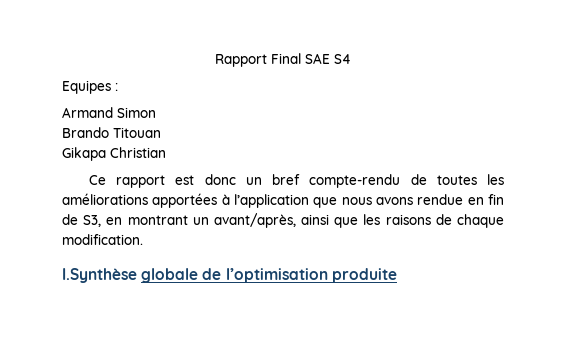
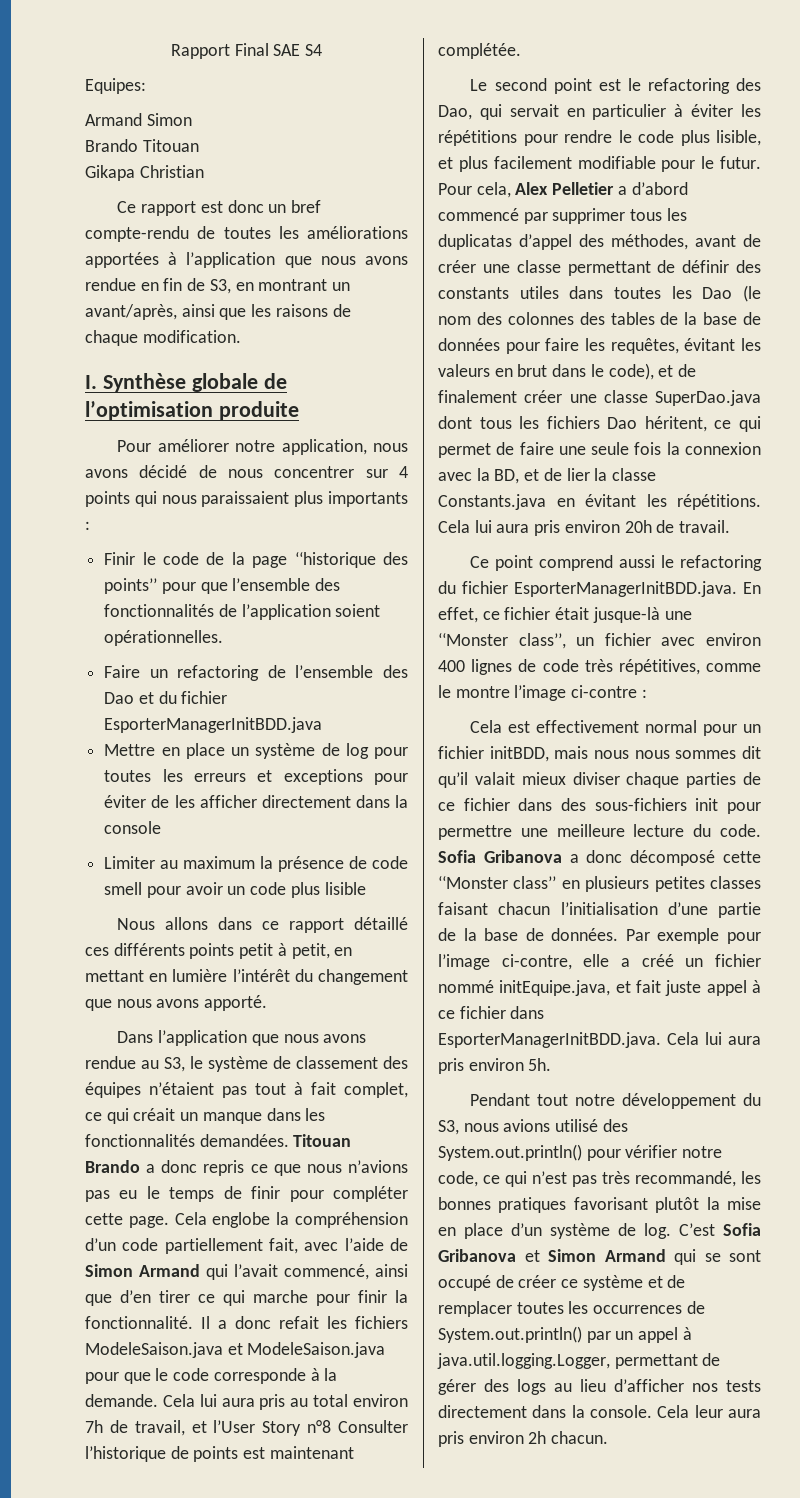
[62,80,118,94] Equipes : -> [85,78,146,94] Equipes:
[62,268,137,283] I.Synthèse -> [85,373,186,392] I. Synthèse
(397, 275) none -> [117,439,409,455] [85,465,408,478] [85,491,408,507] [85,521,90,530] [104,552,408,568] [104,578,341,594] [104,604,381,620] [104,630,224,646] [104,665,409,681] [104,691,228,704] [104,717,323,733] [104,743,408,759] [104,769,408,785] [104,795,408,808] [104,821,162,834] [104,856,408,872] [104,882,366,898] [117,917,408,933] [85,943,353,959] [85,969,408,985] [85,995,268,1011] [117,1030,367,1046] [85,1056,408,1072] [85,1082,408,1098] [85,1108,326,1124] [85,1134,352,1147] [85,1160,408,1176] [85,1186,409,1202] [85,1212,408,1228] [85,1238,408,1254] [85,1264,408,1280] [85,1290,408,1306] [85,1316,408,1329] [85,1342,386,1358] [85,1368,338,1384] [85,1394,408,1410] [85,1420,408,1436] [85,1446,354,1462] [438,43,521,59] [470,78,761,94] [438,104,761,120] [438,130,761,146] [438,156,761,172] [438,182,688,198] [438,208,687,224] [438,234,761,250] [438,260,761,276] [438,285,761,302] [438,312,761,325] [438,338,761,354] [438,363,697,380] [438,390,761,406] [438,416,761,432] [438,442,761,458] [438,468,657,484] [438,494,761,510] [438,520,731,536] [470,555,762,571] [438,581,761,597] [438,607,692,623] [438,633,761,649] [438,659,761,675] [438,685,647,701] [470,720,761,736] [438,746,761,762] [438,772,761,788] [438,798,761,814] [438,824,761,840] [438,850,761,866] [438,876,761,892] [438,902,761,918] [438,928,761,944] [438,954,761,970] [438,980,761,996] [438,1006,545,1019] [438,1032,761,1048] [438,1058,552,1074] [470,1093,761,1109] [438,1119,628,1135] [438,1144,723,1161] [438,1171,761,1187] [438,1197,761,1213] [438,1223,761,1239] [438,1249,761,1265] [438,1275,686,1291] [438,1301,705,1317] [438,1326,692,1343] [437,1353,721,1369] [438,1379,761,1395] [438,1405,761,1418] [438,1431,609,1447] // Pour améliorer notre application, nous avons décidé de nous concentrer sur 4 points qui nous paraissaient plus importants : // Finir le code de la page ‘‘historique des points’’ pour que l’ensemble des fonctionnalités de l’application soient opérationnelles. // Faire un refactoring de l’ensemble des Dao et du fichier EsporterManagerInitBDD.java // Mettre en place un système de log pour toutes les erreurs et exceptions pour éviter de les afficher directement dans la console // Limiter au maximum la présence de code smell pour avoir un code plus lisible // Nous allons dans ce rapport détaillé ces différents points petit à petit, en mettant en lumière l’intérêt du changement que nous avons apporté. // Dans l’application que nous avons rendue au S3, le système de classement des équipes n’étaient pas tout à fait complet, ce qui créait un manque dans les fonctionnalités demandées. Titouan Brando a donc repris ce que nous n’avions pas eu le temps de finir pour compléter cette page. Cela englobe la compréhension d’un code partiellement fait, avec l’aide de Simon Armand qui l’avait commencé, ainsi que d’en tirer ce qui marche pour finir la fonctionnalité. Il a donc refait les fichiers ModeleSaison.java et ModeleSaison.java pour que le code corresponde à la demande. Cela lui aura pris au total environ 7h de travail, et l’User Story n°8 Consulter l’historique de points est maintenant complétée. // Le second point est le refactoring des Dao, qui servait en particulier à éviter les répétitions pour rendre le code plus lisible, et plus facilement modifiable pour le futur. Pour cela, Alex Pelletier a d’abord commencé par supprimer tous les duplicatas d’appel des méthodes, avant de créer une classe permettant de définir des constants utiles dans toutes les Dao (le nom des colonnes des tables de la base de données pour faire les requêtes, évitant les valeurs en brut dans le code), et de finalement créer une classe SuperDao.java dont tous les fichiers Dao héritent, ce qui permet de faire une seule fois la connexion avec la BD, et de lier la classe Constants.java en évitant les répétitions. Cela lui aura pris environ 20h de travail. // Ce point comprend aussi le refactoring du fichier EsporterManagerInitBDD.java. En effet, ce fichier était jusque-là une ‘‘Monster class’’, un fichier avec environ 400 lignes de code très répétitives, comme le montre l’image ci-contre : // Cela est effectivement normal pour un fichier initBDD, mais nous nous sommes dit qu’il valait mieux diviser chaque parties de ce fichier dans des sous-fichiers init pour permettre une meilleure lecture du code. Sofia Gribanova a donc décomposé cette ‘‘Monster class’’ en plusieurs petites classes faisant chacun l’initialisation d’une partie de la base de données. Par exemple pour l’image ci-contre, elle a créé un fichier nommé initEquipe.java, et fait juste appel à ce fichier dans EsporterManagerInitBDD.java. Cela lui aura pris environ 5h. // Pendant tout notre développement du S3, nous avions utilisé des System.out.println() pour vérifier notre code, ce qui n’est pas très recommandé, les bonnes pratiques favorisant plutôt la mise en place d’un système de log. C’est Sofia Gribanova et Simon Armand qui se sont occupé de créer ce système et de remplacer toutes les occurrences de System.out.println() par un appel à java.util.logging.Logger, permettant de gérer des logs au lieu d’afficher nos tests directement dans la console. Cela leur aura pris environ 2h chacun.

